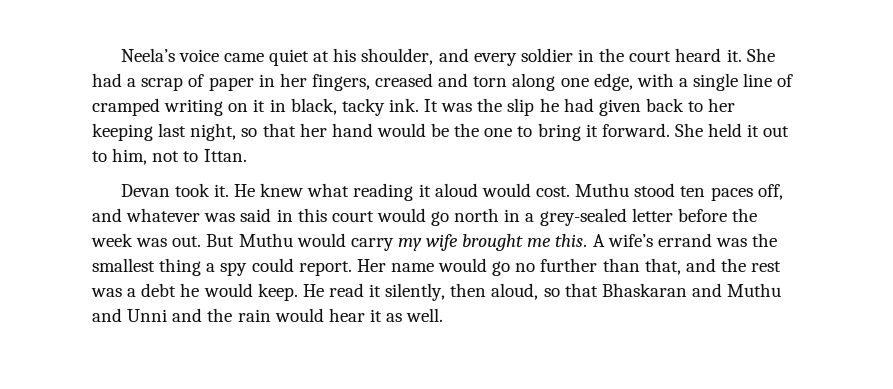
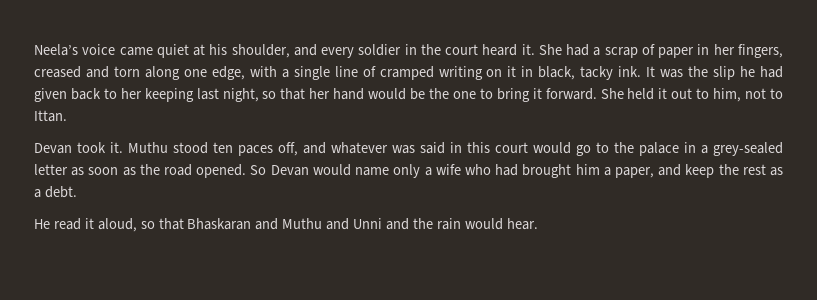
[234,183,571,201] He knew what reading it aloud would cost. -> (123, 147) none
[454,208,500,222] north -> [596,142,679,156] to the palace
[677,208,757,222] [91,233,778,251] [92,258,782,276] [91,283,298,301] before the week was out. But Muthu would carry my wife brought me this. A wife’s errand was the smallest thing a spy could report. Her name would go no further than that, and the rest was a debt he would keep. -> [71,164,784,178] [34,186,77,198] as soon as the road opened. So Devan would name only a wife who had brought him a paper, and keep the rest as a debt. //
[385,283,487,301] silently, then -> (94, 223) none
[328,308,444,322] hear it as well. -> [506,218,538,230] hear.

